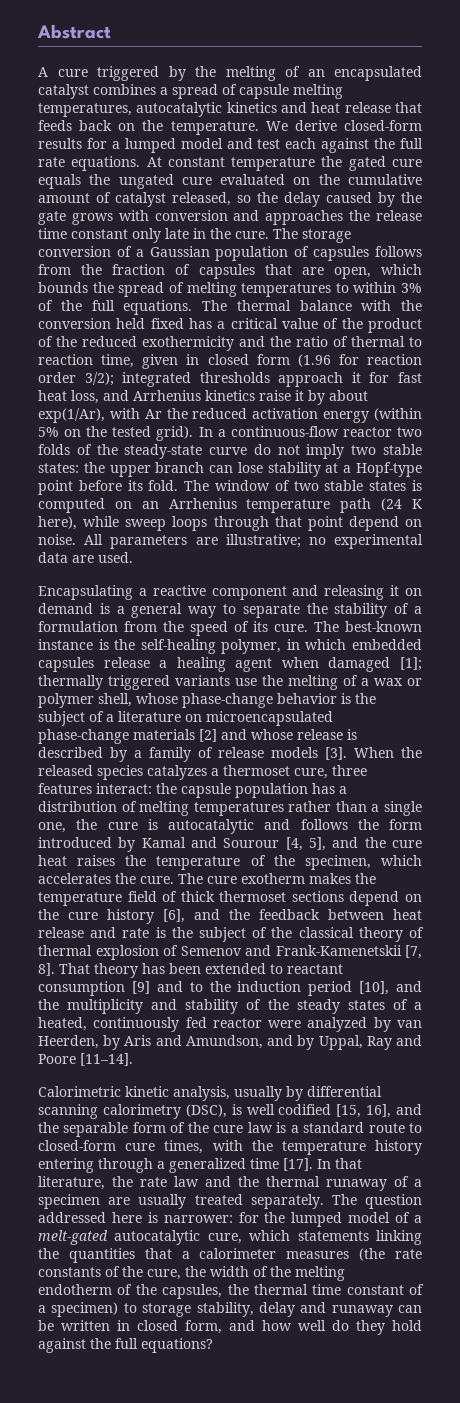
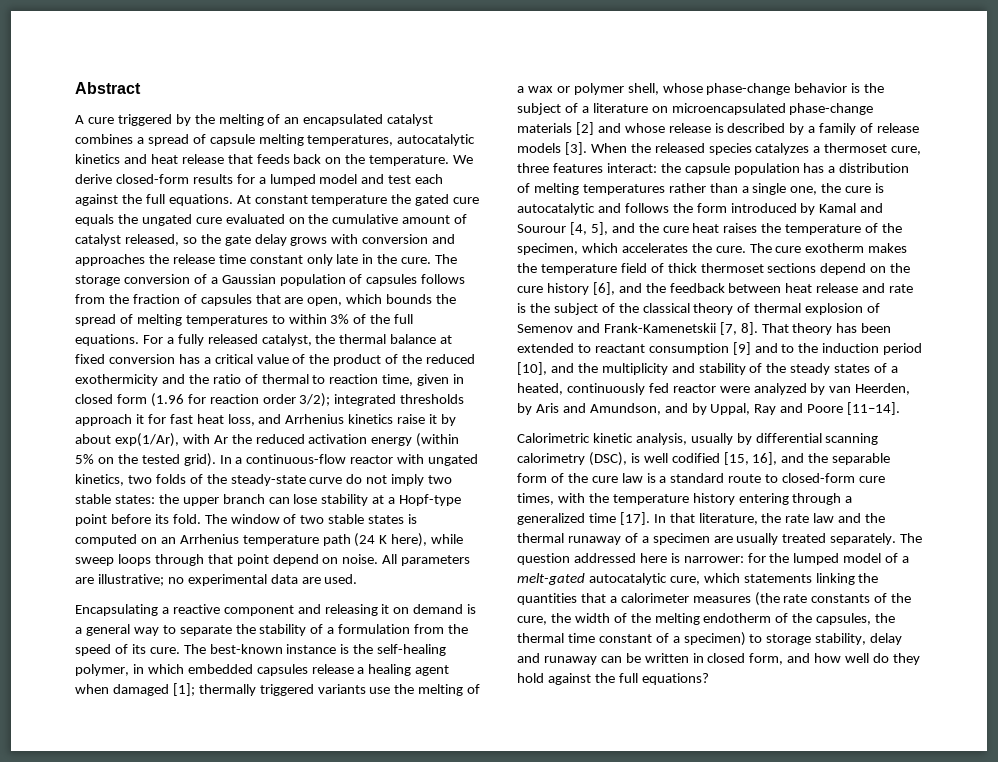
[38,157,65,167] rate -> (165, 199) none
[284,192,422,207] [38,211,66,225] delay caused by the gate -> [224,234,287,246] gate delay
[202,300,422,311] [38,318,184,329] The thermal balance with the conversion held fixed -> [142,334,453,346] [75,354,175,364] For a fully released catalyst, the thermal balance at fixed conversion
(392, 432) none -> [397,454,479,466] [75,474,124,486] with ungated kinetics,

